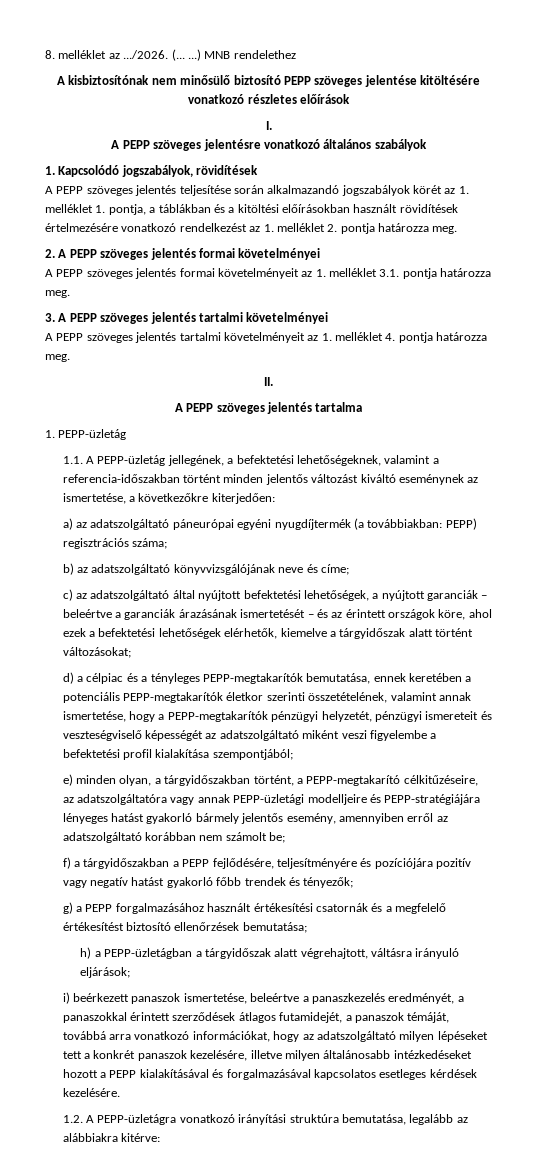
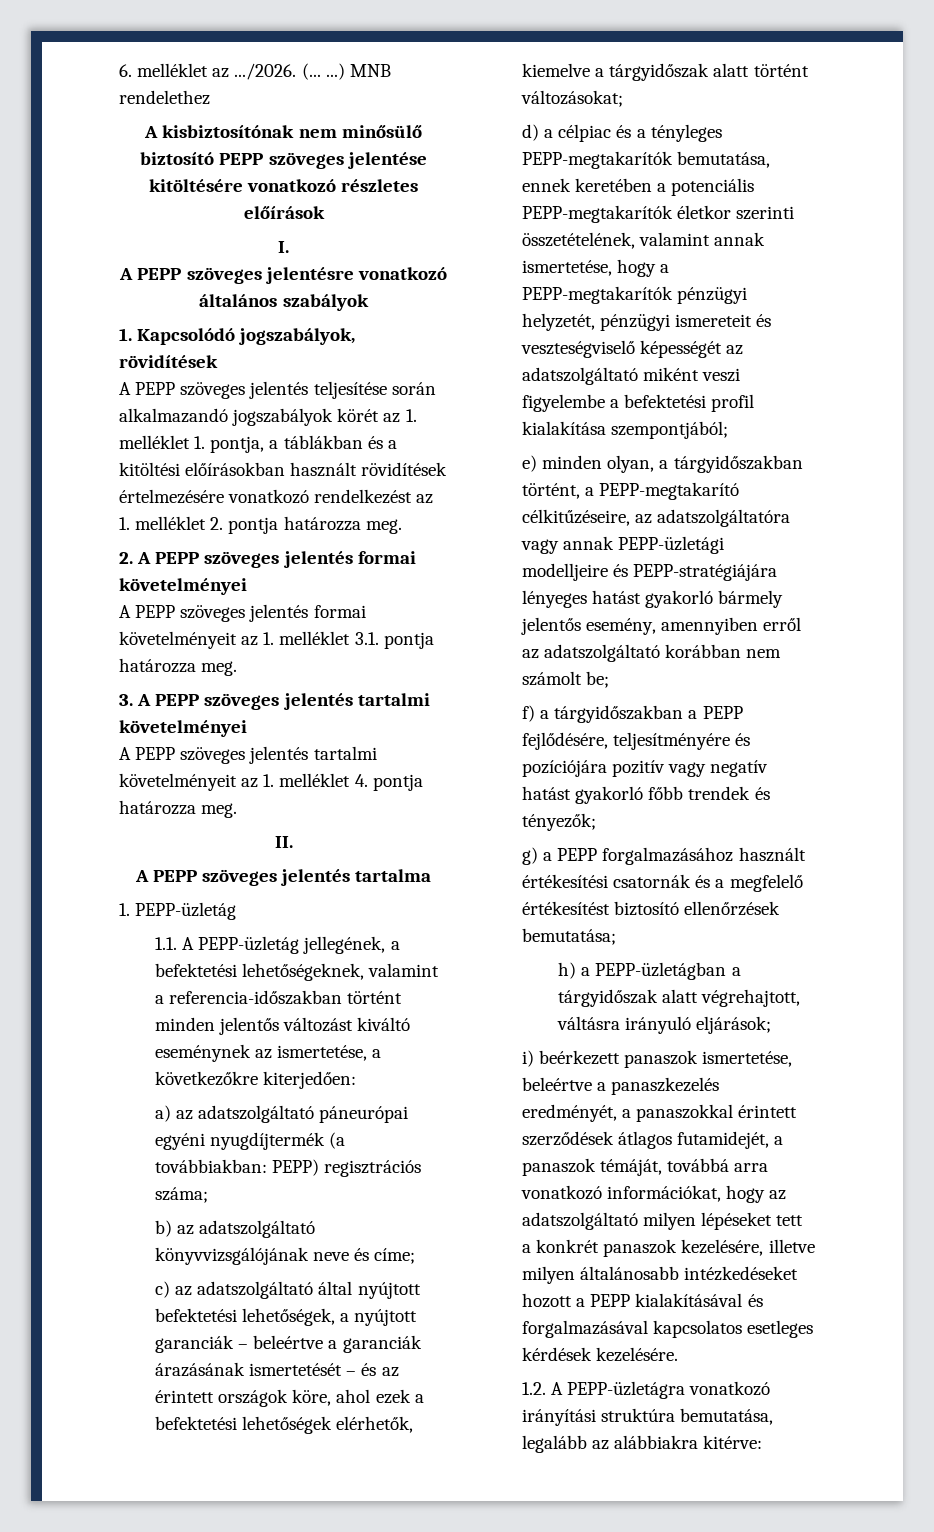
[45,50,55,59] 8. -> [119,64,132,77] 6.

